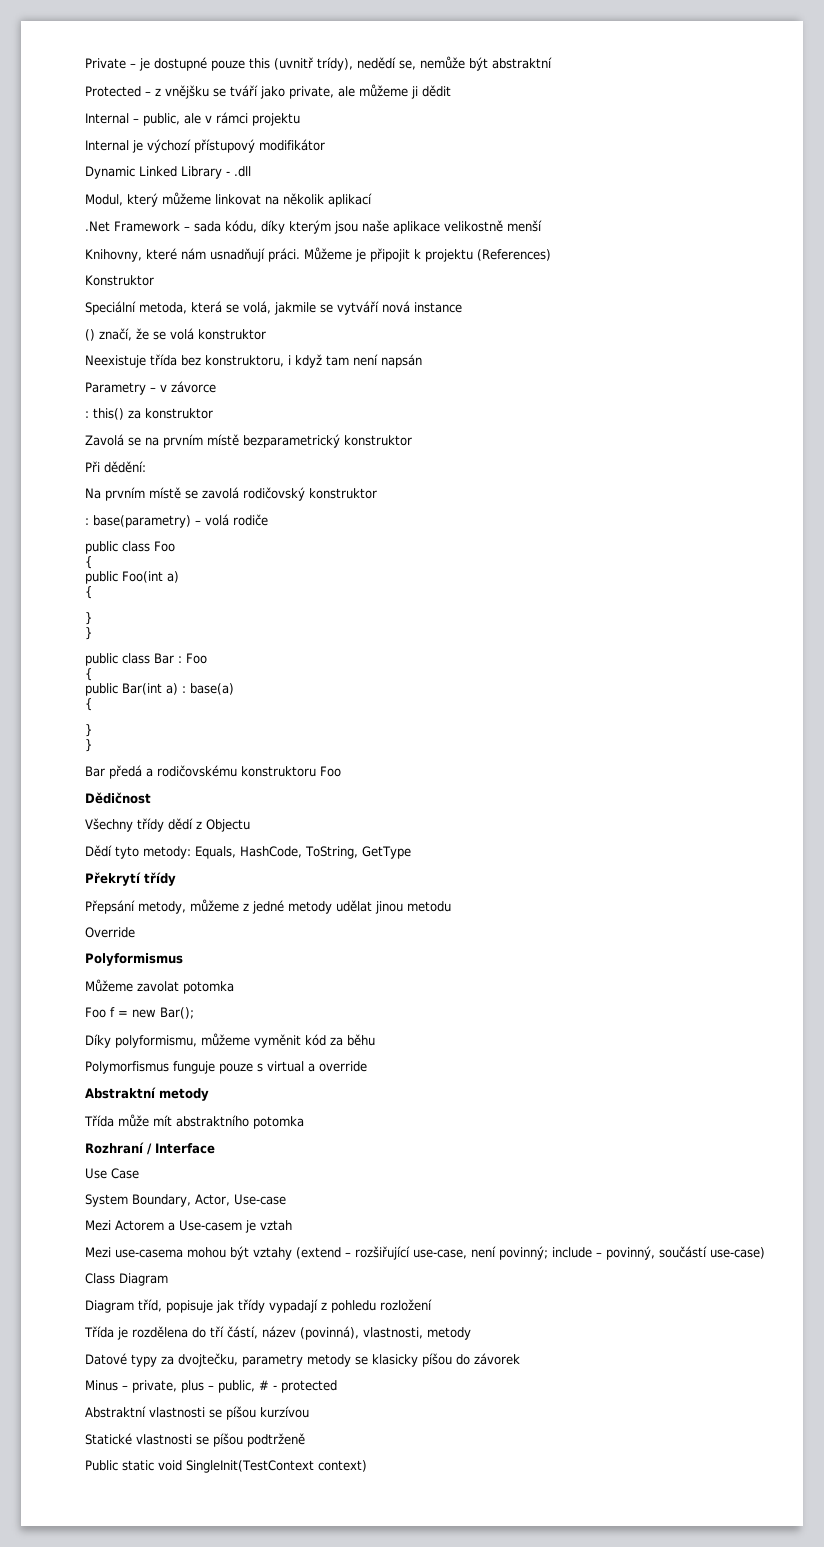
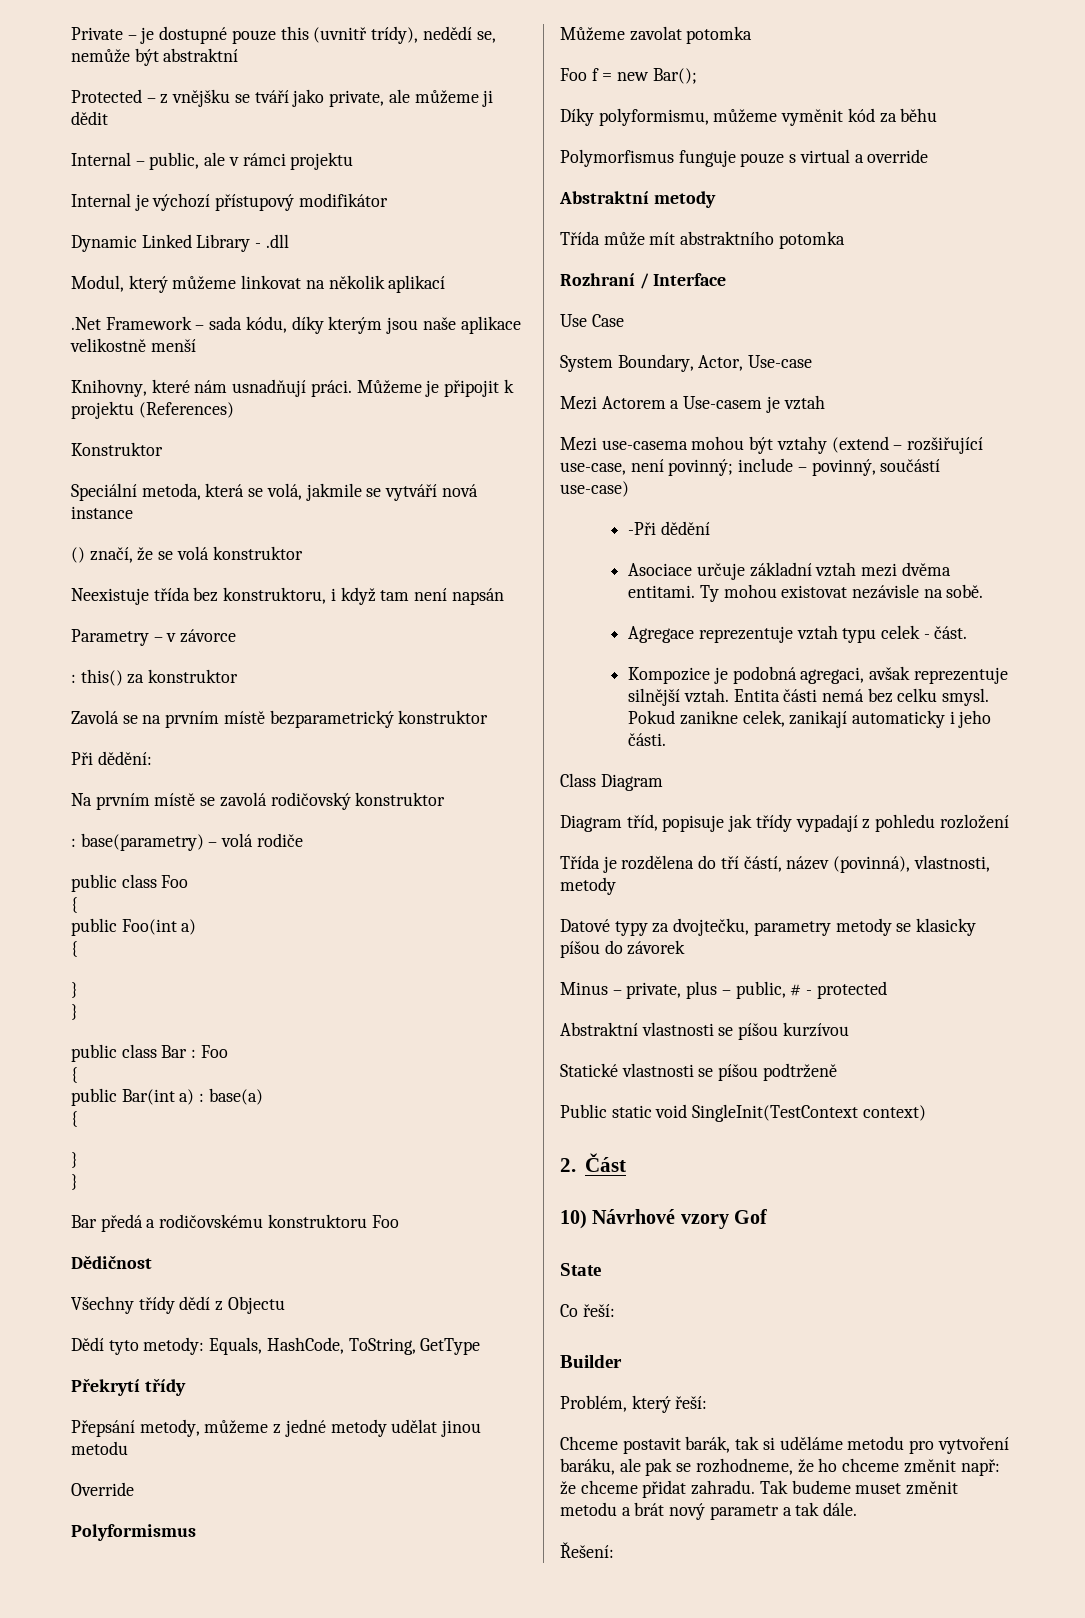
(765, 1253) none -> [628,521,710,535] [628,562,951,580] [628,584,984,602] [628,625,968,643] [628,666,1008,684] [628,688,990,706] [628,710,992,728] [628,733,667,746] // -Při dědění // Asociace určuje základní vztah mezi dvěma entitami. Ty mohou existovat nezávisle na sobě. // Agregace reprezentuje vztah typu celek - část. // Kompozice je podobná agregaci, avšak reprezentuje silnější vztah. Entita části nemá bez celku smysl. Pokud zanikne celek, zanikají automaticky i jeho části.
(367, 1466) none -> [560,1153,626,1172] [560,1209,768,1229] [560,1263,601,1276] [560,1304,615,1317] [560,1355,622,1368] [560,1395,708,1413] [560,1436,1009,1454] [560,1458,1000,1476] [560,1480,959,1498] [560,1502,858,1520] [560,1542,614,1558] // 2. Část // 10) Návrhové vzory Gof // State // Co řeší: // Builder // Problém, který řeší: // Chceme postavit barák, tak si uděláme metodu pro vytvoření baráku, ale pak se rozhodneme, že ho chceme změnit např: že chceme přidat zahradu. Tak budeme muset změnit metodu a brát nový parametr a tak dále. // Řešení:

